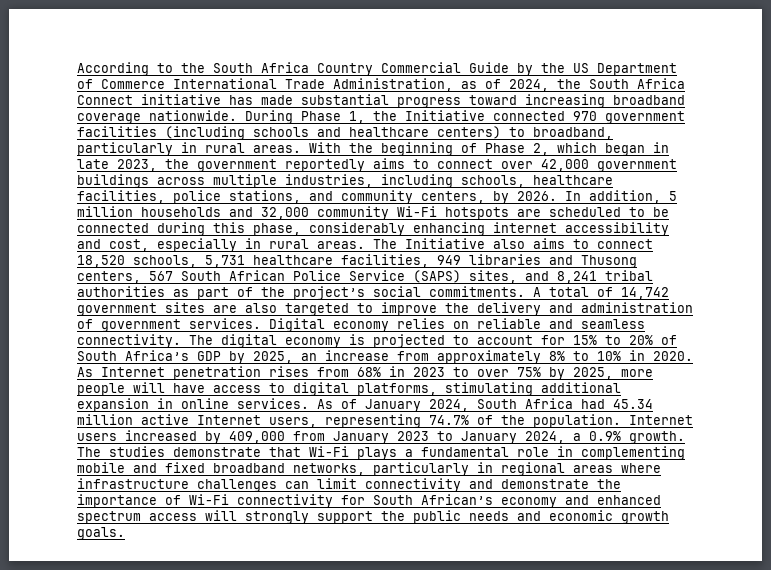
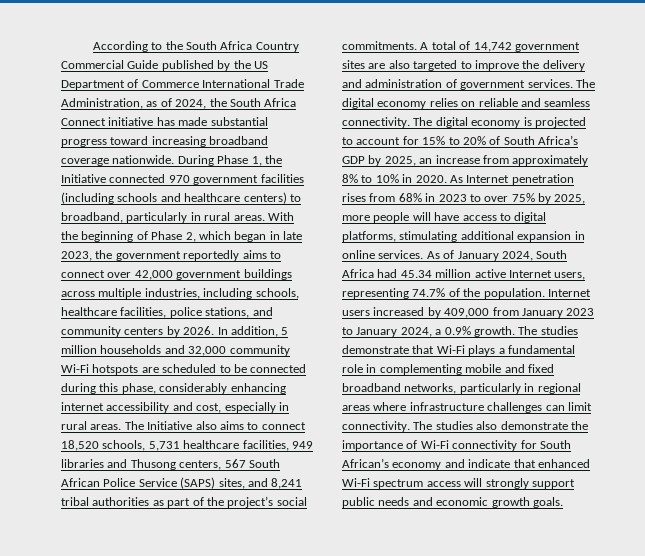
(509, 67) none -> [161,60,214,71] published
[421,191,485,204] centers, -> [124,327,164,335] centers
[269,318,325,332] Digital -> [575,79,595,88] [342,98,374,109] The digital
[365,478,493,492] connectivity and -> [342,421,498,432] connectivity. The studies also
[597,495,661,505] enhanced -> [468,459,590,468] [342,478,370,487] indicate that enhanced Wi-Fi
[381,511,405,521] the -> (575, 484) none

